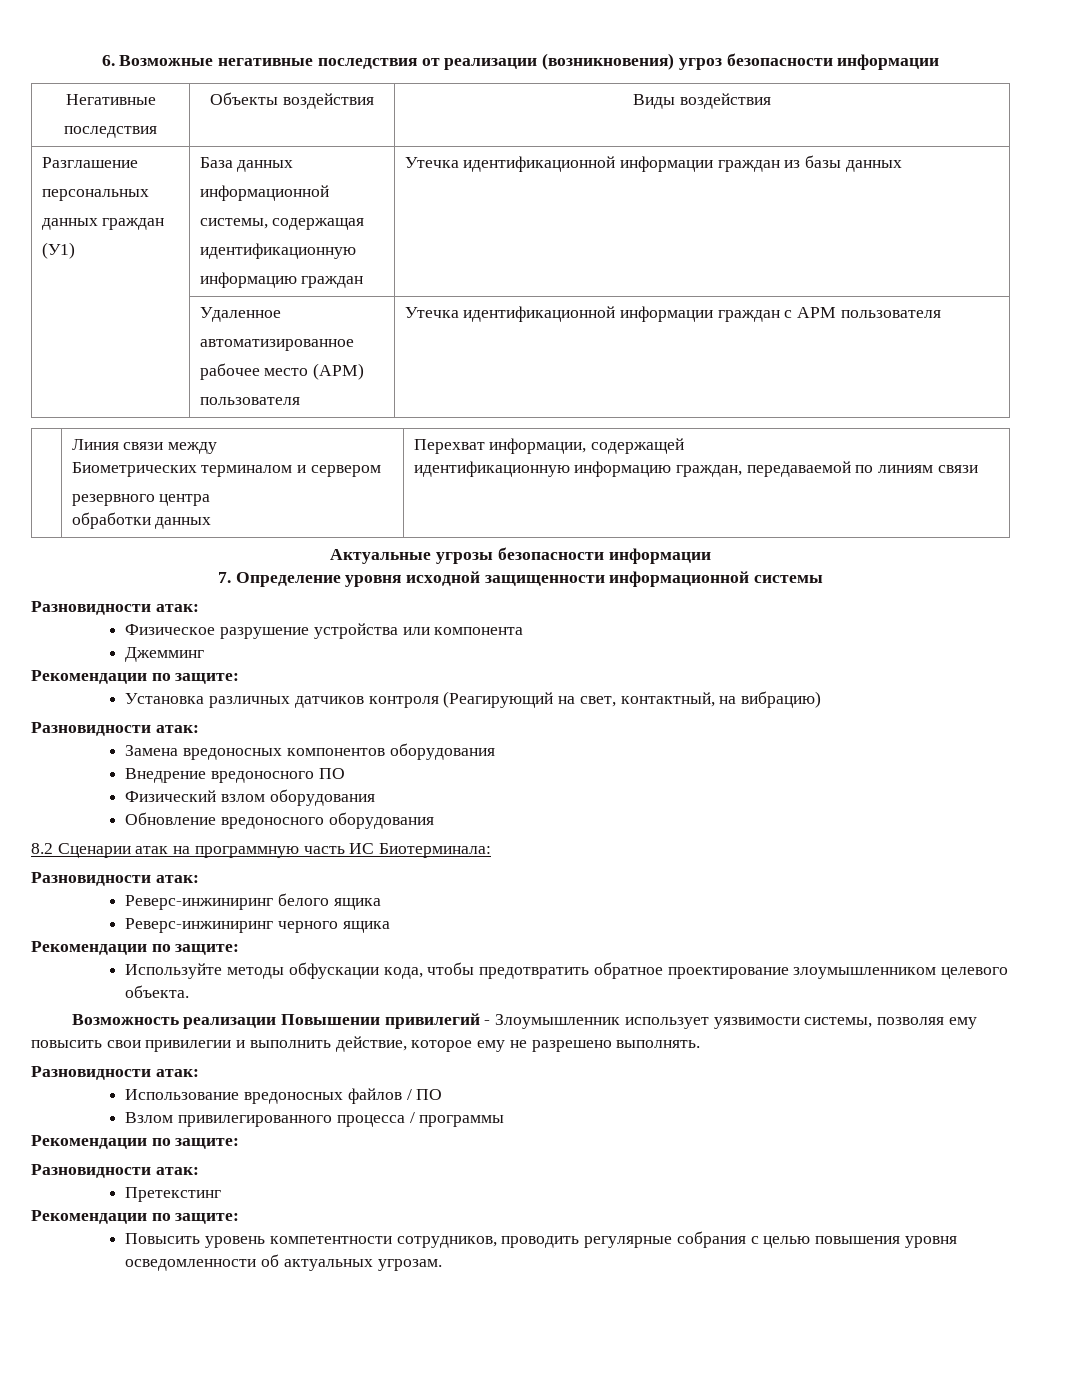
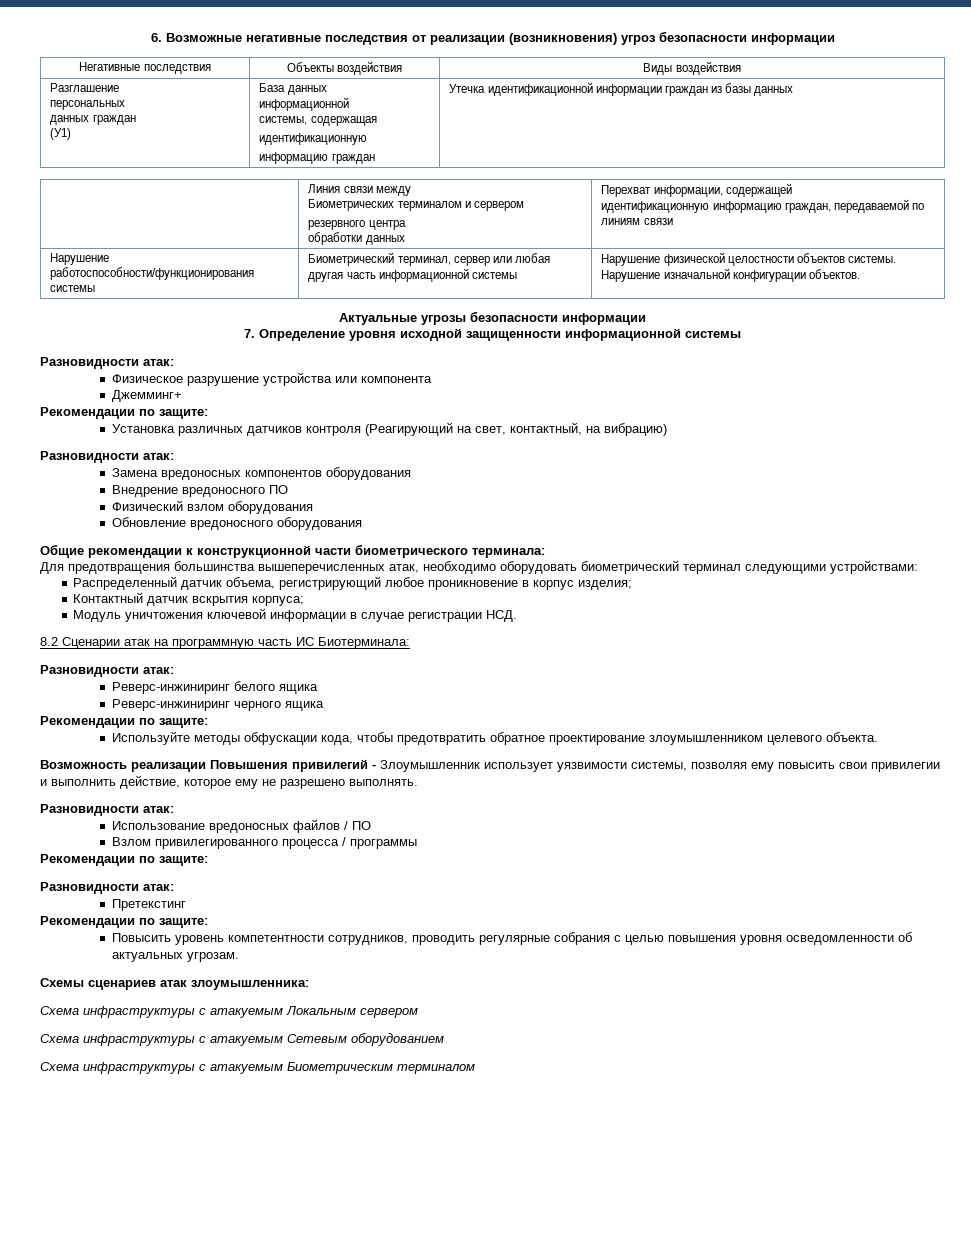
(156, 99) // -> (141, 66) none
[199,307,281,322] [199,339,354,351] [199,363,364,380] [199,397,300,405] [404,306,941,322] // | Удаленное // автоматизированное // рабочее место (АРМ) // пользователя | Утечка идентификационной информации граждан с АРМ пользователя -> (794, 91) none
(978, 469) none -> [50,253,110,265] [50,267,255,280] [50,285,96,292] [308,252,550,266] [308,268,517,282] [601,252,896,266] [601,268,860,282] // Нарушение работоспособности/функционирования системы | Биометрический терминал, сервер или любая другая часть информационной системы | Нарушение физической целостности объектов системы. Нарушение изначальной конфигурации объектов.
[125,647,205,662] Джемминг -> [111,390,182,402] Джемминг+
(434, 820) none -> [40,544,545,558] [40,560,918,574] [73,576,633,590] [73,592,305,606] [73,608,518,622] // Общие рекомендации к конструкционной части биометрического терминала: // Для предотвращения большинства вышеперечисленных атак, необходимо оборудовать биометрический терминал следующими устройствами: // Распределенный датчик объема, регистрирующий любое проникновение в корпус изделия; // Контактный датчик вскрытия корпуса; // Модуль уничтожения ключевой информации в случае регистрации НСД.
[281,1014,381,1025] Повышении -> [210,760,288,769] Повышения
(442, 1265) none -> [40,978,309,990] [40,1006,418,1018] [40,1033,444,1046] [40,1062,475,1074] // Схемы сценариев атак злоумышленника: // Схема инфраструктуры с атакуемым Локальным сервером // Схема инфраструктуры с атакуемым Сетевым оборудованием // Схема инфраструктуры с атакуемым Биометрическим терминалом

